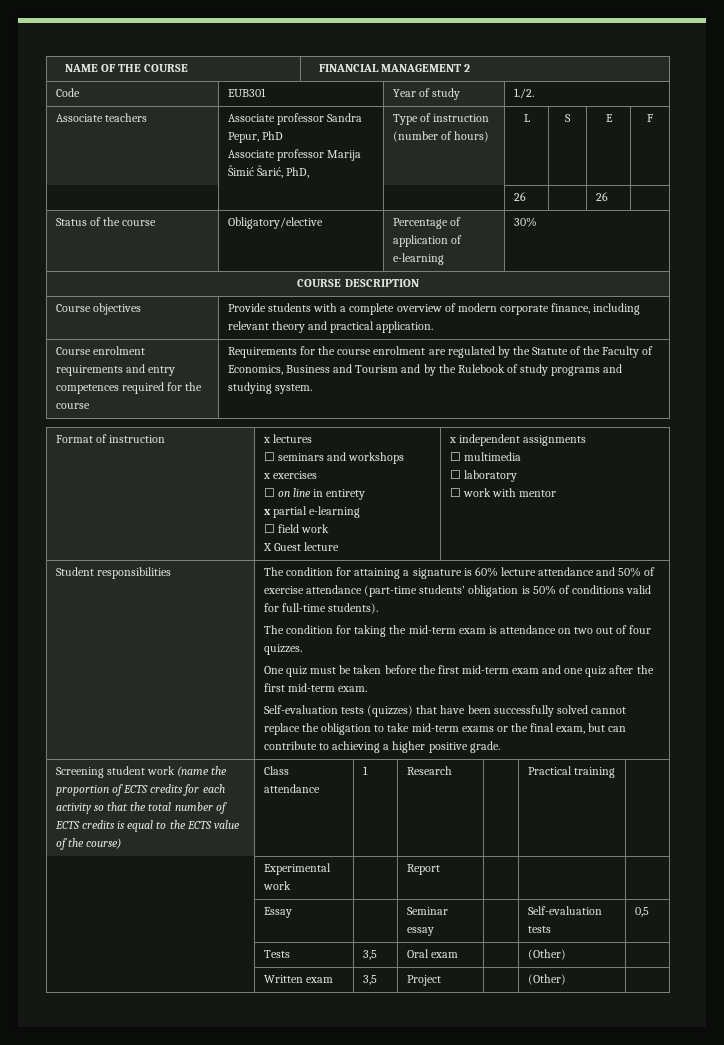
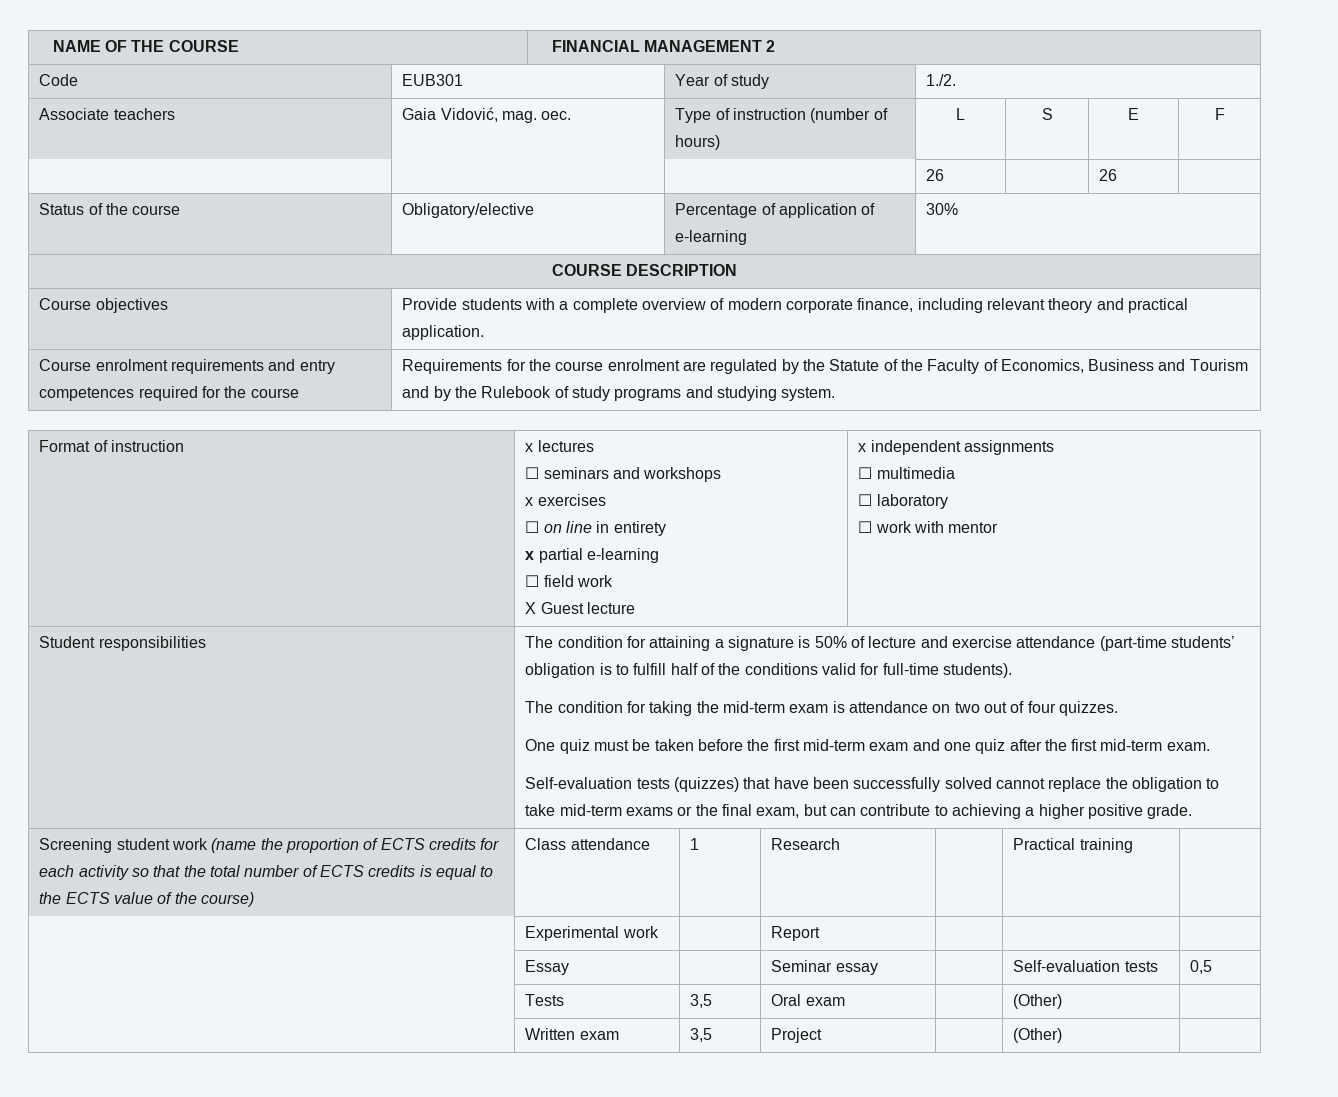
[228,113,363,125] [228,131,284,143] [228,149,362,161] [228,165,310,178] Associate professor Sandra Pepur, PhD // Associate professor Marija Šimić Šarić, PhD, -> [402,107,572,123] Gaia Vidović, mag. oec.
[474,567,656,577] 60% lecture attendance and 50% of -> [814,636,948,648] 50% of lecture and
[532,585,570,595] 50% of -> [616,663,741,675] to fulfill half of the

